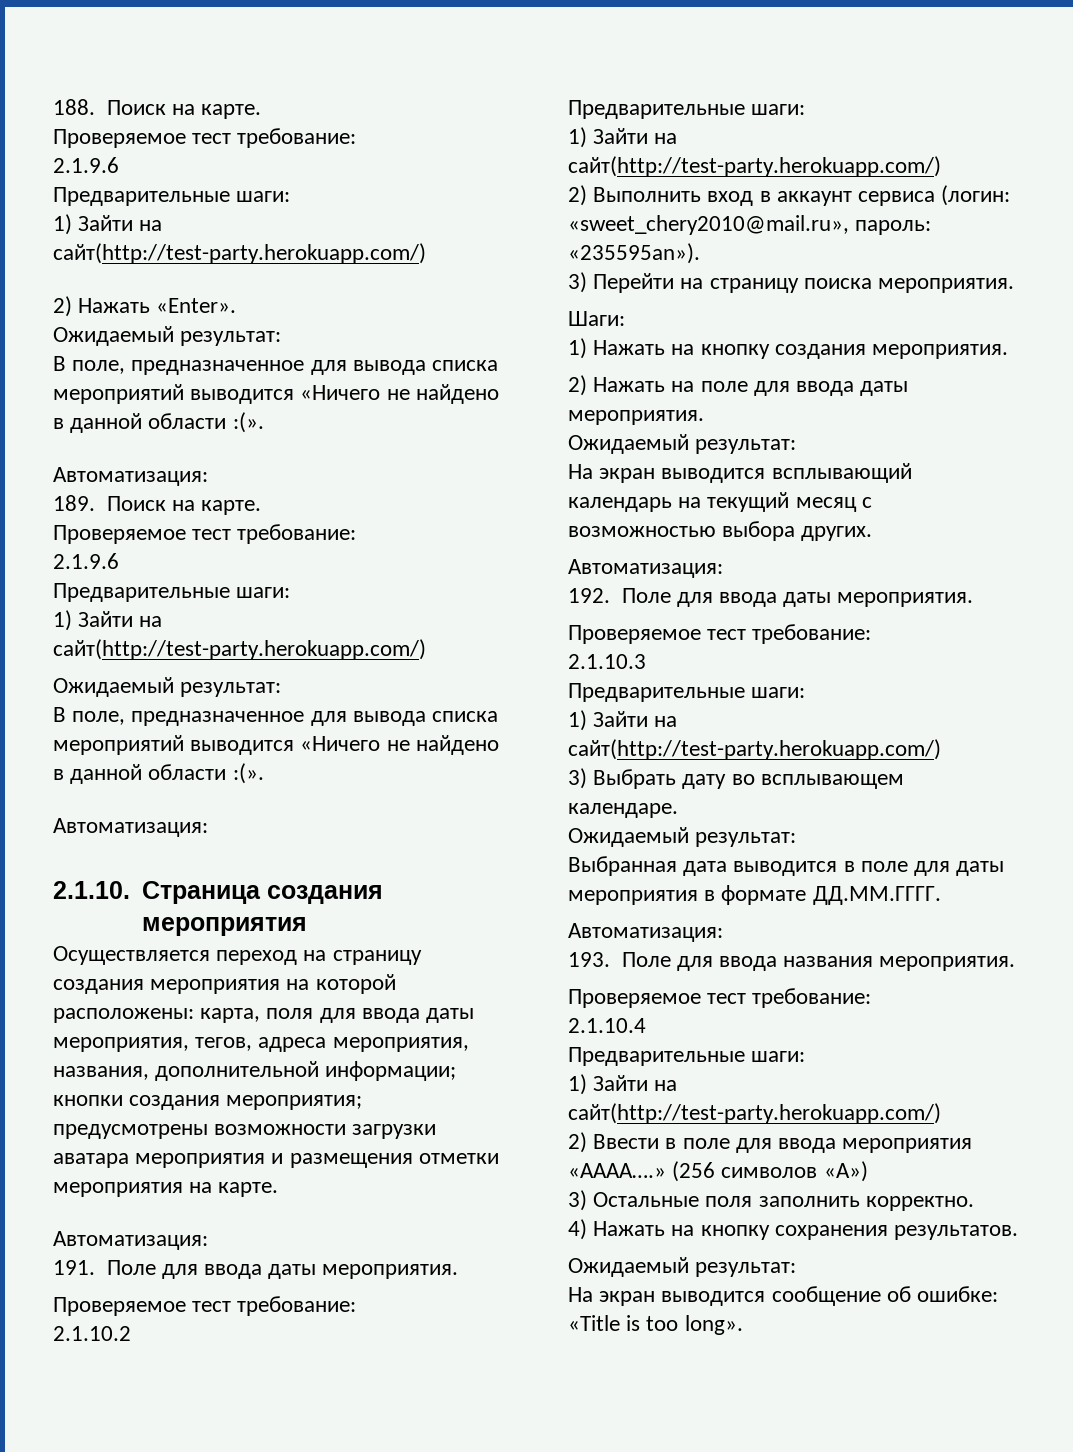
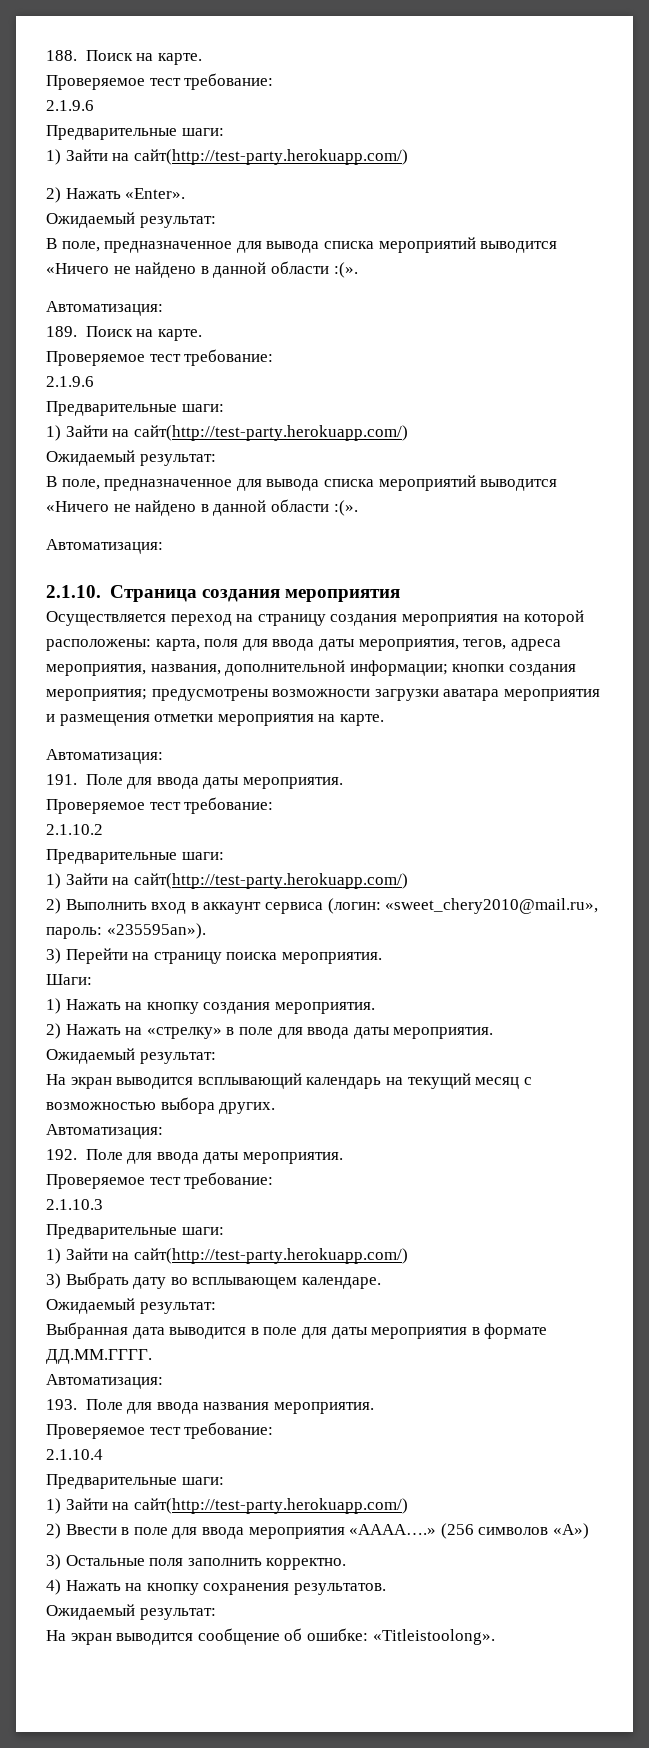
(695, 386) none -> [146,1027,235,1039] «стрелку» в
[568,1315,743,1335] «Title is too long». -> [372,1629,495,1645] «Titleistoolong».

